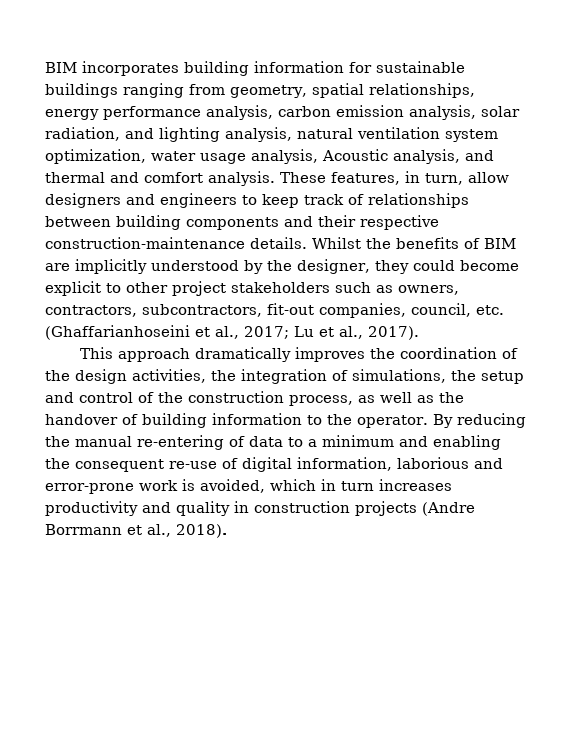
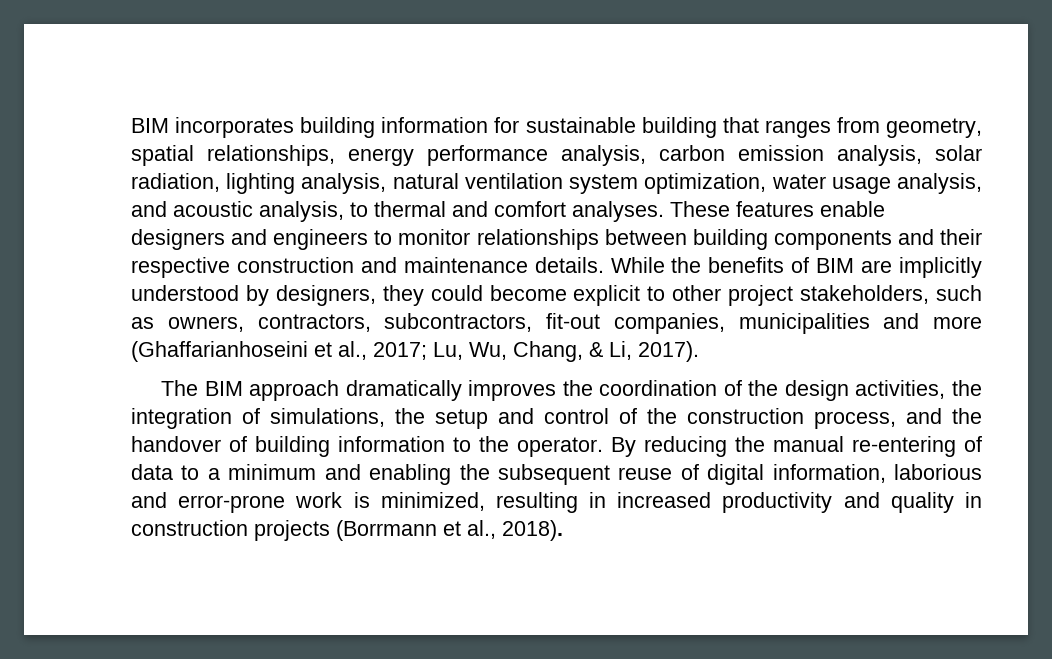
[45,83,184,98] buildings ranging -> [641,117,831,138] building that ranges
[125,128,154,139] and -> (220, 182) none
[322,149,494,164] [45,171,509,186] Acoustic analysis, and thermal and comfort analysis. These features, in turn, allow -> [131,201,885,222] and acoustic analysis, to thermal and comfort analyses. These features enable
[262,194,364,208] keep track of -> [398,229,471,245] monitor
[45,237,361,249] construction-maintenance details. Whilst -> [236,257,665,273] construction and maintenance details. While
[267,259,370,274] the designer, -> [275,285,376,306] designers,
[231,282,330,293] stakeholders -> [800,285,930,304] stakeholders,
[411,303,504,317] council, etc. -> [738,313,982,334] municipalities and more
[294,326,363,339] Lu et al., -> [433,341,632,362] Lu, Wu, Chang, & Li,
[80,347,114,359] This -> [161,380,243,396] The BIM
[358,392,434,403] as well as -> [906,408,942,424] and
[75,459,217,472] consequent re-use -> [497,464,673,485] subsequent reuse
[200,479,452,493] avoided, which in turn increases -> [380,492,712,513] minimized, resulting in increased
[422,502,475,516] [45,524,122,535] (Andre Borrmann -> [336,520,437,541] (Borrmann

